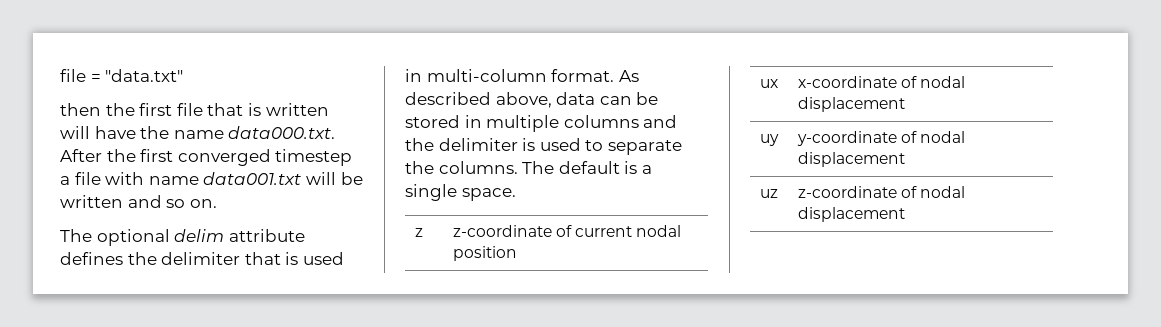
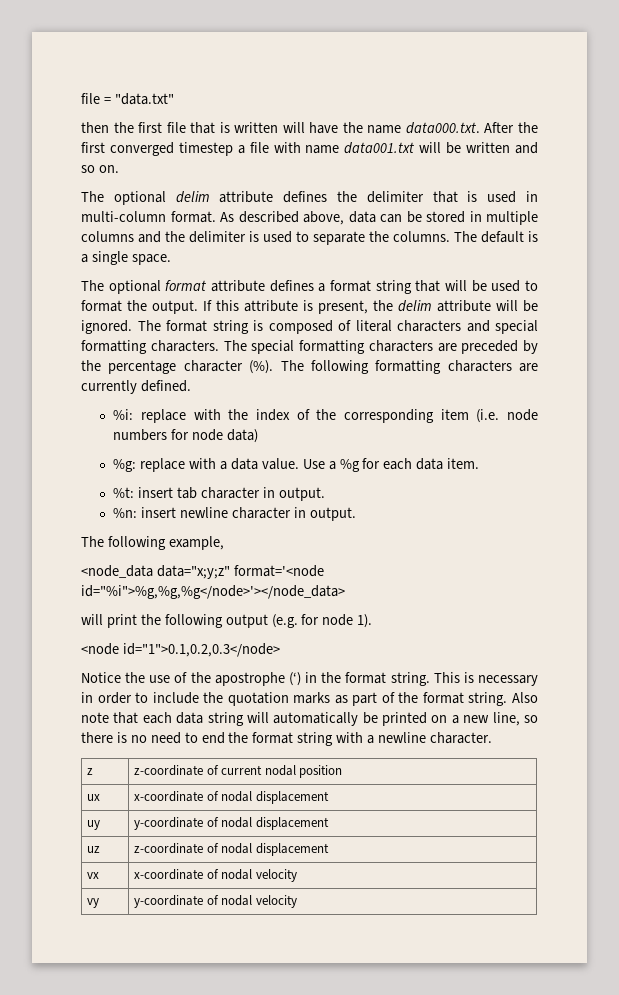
(516, 194) none -> [81,280,539,294] [81,300,538,314] [81,320,538,334] [81,340,538,354] [81,360,538,374] [81,380,191,394] [113,409,538,423] [113,429,258,443] [113,458,480,472] [113,487,325,501] [113,507,356,521] [81,536,224,550] [81,565,324,579] [81,585,345,599] [81,614,373,628] [81,643,280,657] [81,672,538,686] [81,692,539,706] [81,712,538,726] [81,732,492,746] // The optional format attribute defines a format string that will be used to format the output. If this attribute is present, the delim attribute will be ignored. The format string is composed of literal characters and special formatting characters. The special formatting characters are preceded by the percentage character (%). The following formatting characters are currently defined. // %i: replace with the index of the corresponding item (i.e. node numbers for node data) // %g: replace with a data value. Use a %g for each data item. // %t: insert tab character in output. // %n: insert newline character in output. // The following example, // <node_data data="x;y;z" format='<node id="%i">%g,%g,%g</node>'></node_data> // will print the following output (e.g. for node 1). // <node id="1">0.1,0.2,0.3</node> // Notice the use of the apostrophe (‘) in the format string. This is necessary in order to include the quotation marks as part of the format string. Also note that each data string will automatically be printed on a new line, so there is no need to end the format string with a newline character.
(905, 214) none -> [87,872,100,879] [134,869,297,882] [87,898,100,908] [134,895,297,908] // vx | x-coordinate of nodal velocity // vy | y-coordinate of nodal velocity

